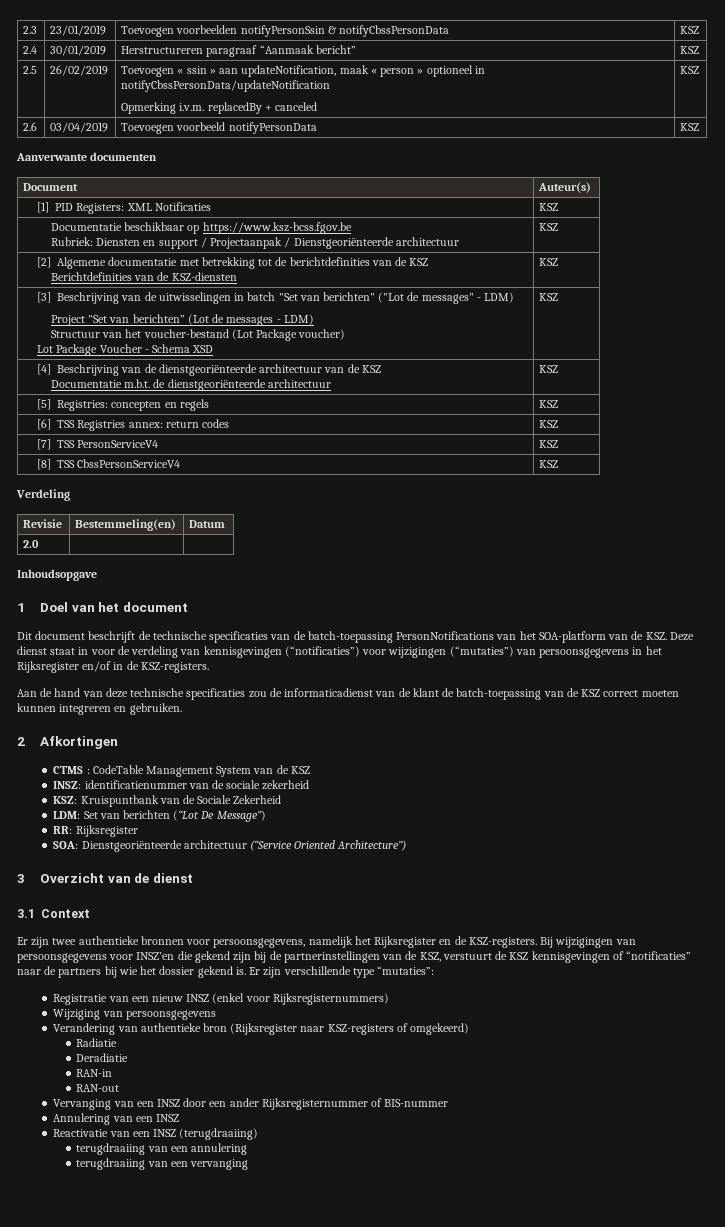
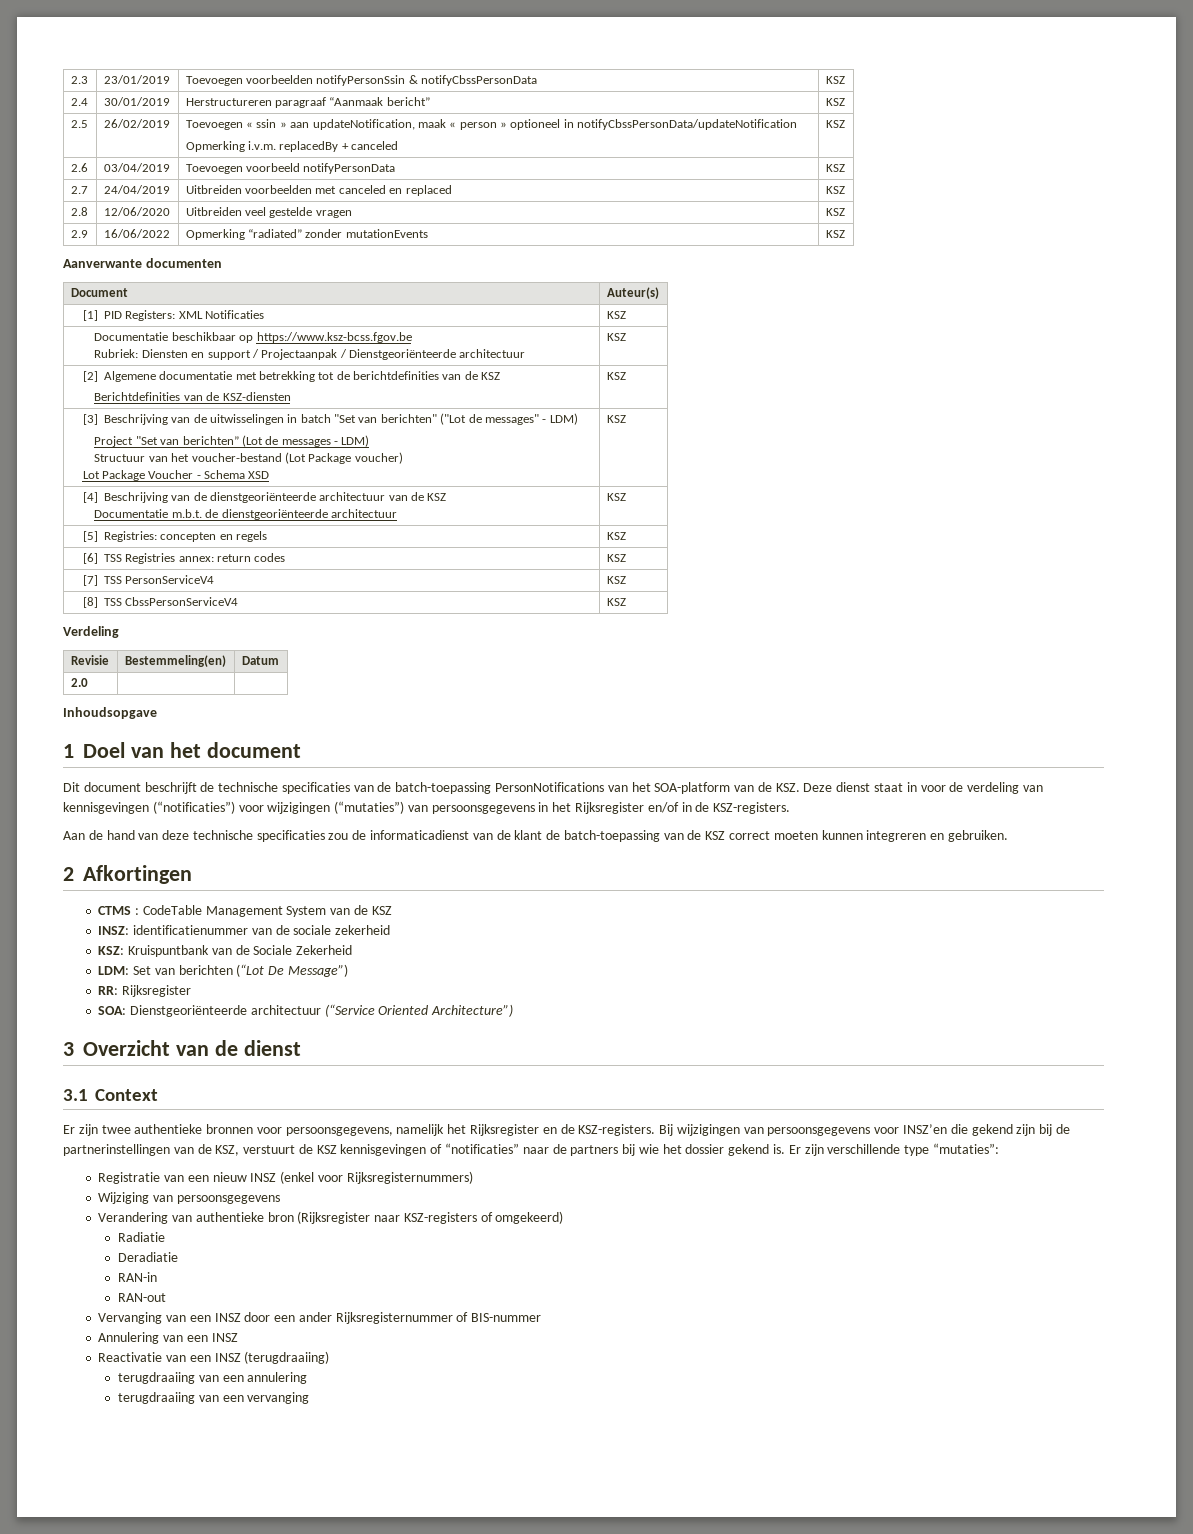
(700, 127) none -> [70,186,88,194] [103,185,170,194] [185,185,452,196] [825,186,845,194] [70,207,88,216] [103,207,170,216] [185,207,352,218] [825,208,845,216] [70,230,88,238] [103,229,170,238] [185,229,428,240] [825,230,845,238] // 2.7 | 24/04/2019 | Uitbreiden voorbeelden met canceled en replaced | KSZ // 2.8 | 12/06/2020 | Uitbreiden veel gestelde vragen | KSZ // 2.9 | 16/06/2022 | Opmerking “radiated” zonder mutationEvents | KSZ

